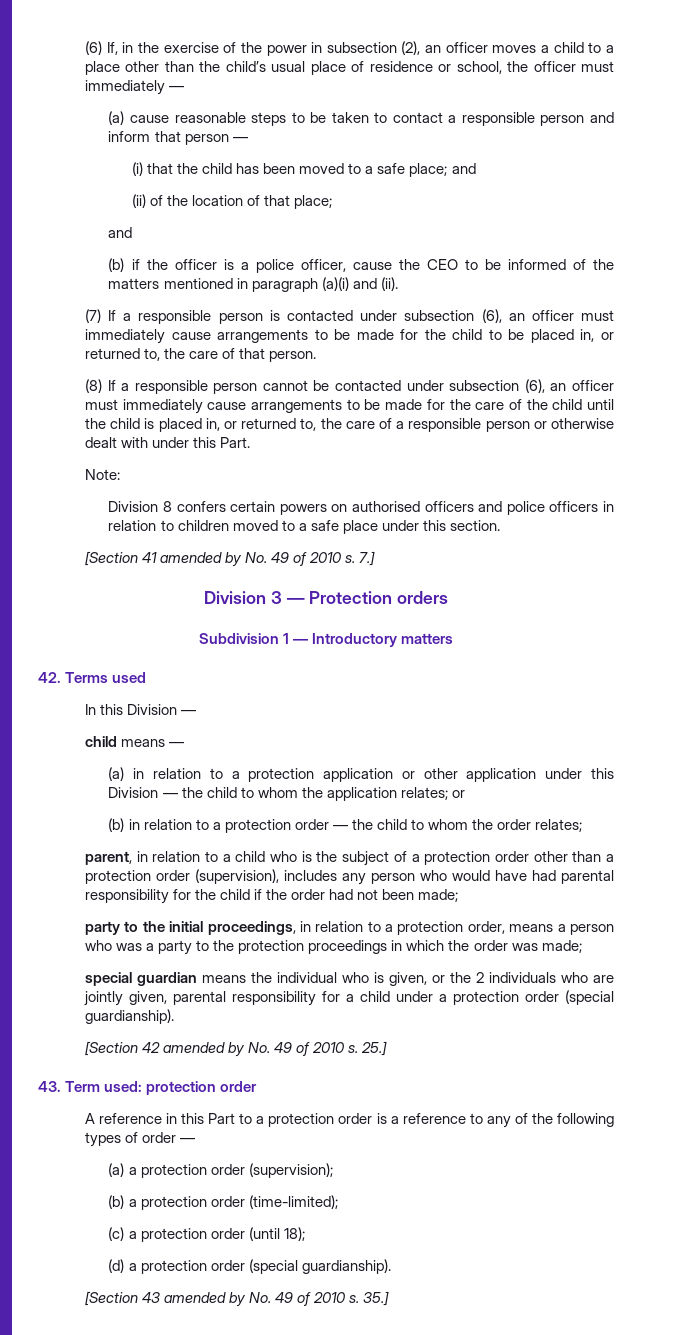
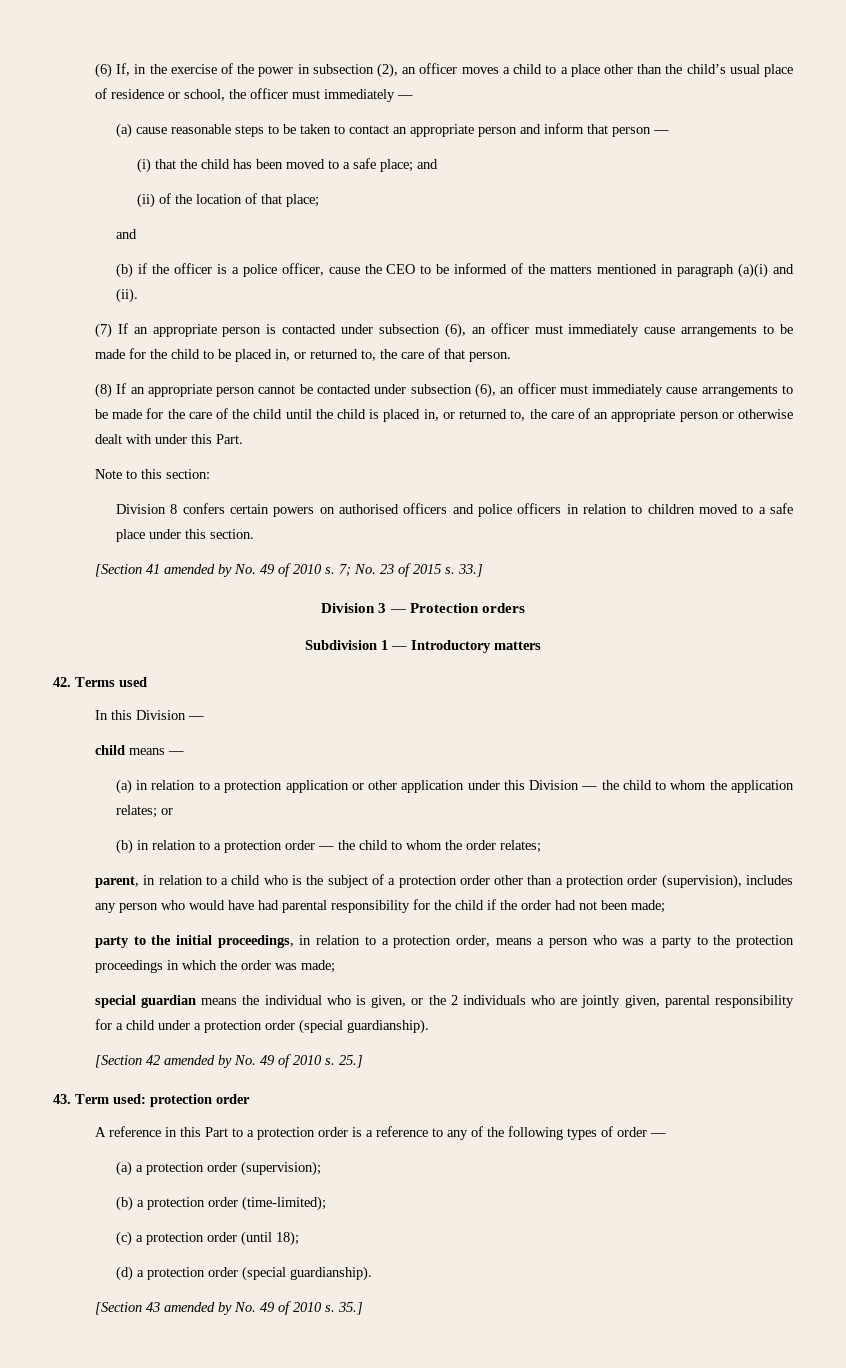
[448,112,535,126] a responsible -> [392,124,474,137] an appropriate
[123,310,212,324] a responsible -> [133,324,217,337] an appropriate
[121,380,208,394] a responsible -> [130,384,212,397] an appropriate
[396,418,482,432] a responsible -> [594,409,676,422] an appropriate
[84,469,120,480] Note: -> [94,469,210,479] Note to this section:
[359,551,376,566] 7.] -> [338,563,483,577] 7; No. 23 of 2015 s. 33.]

